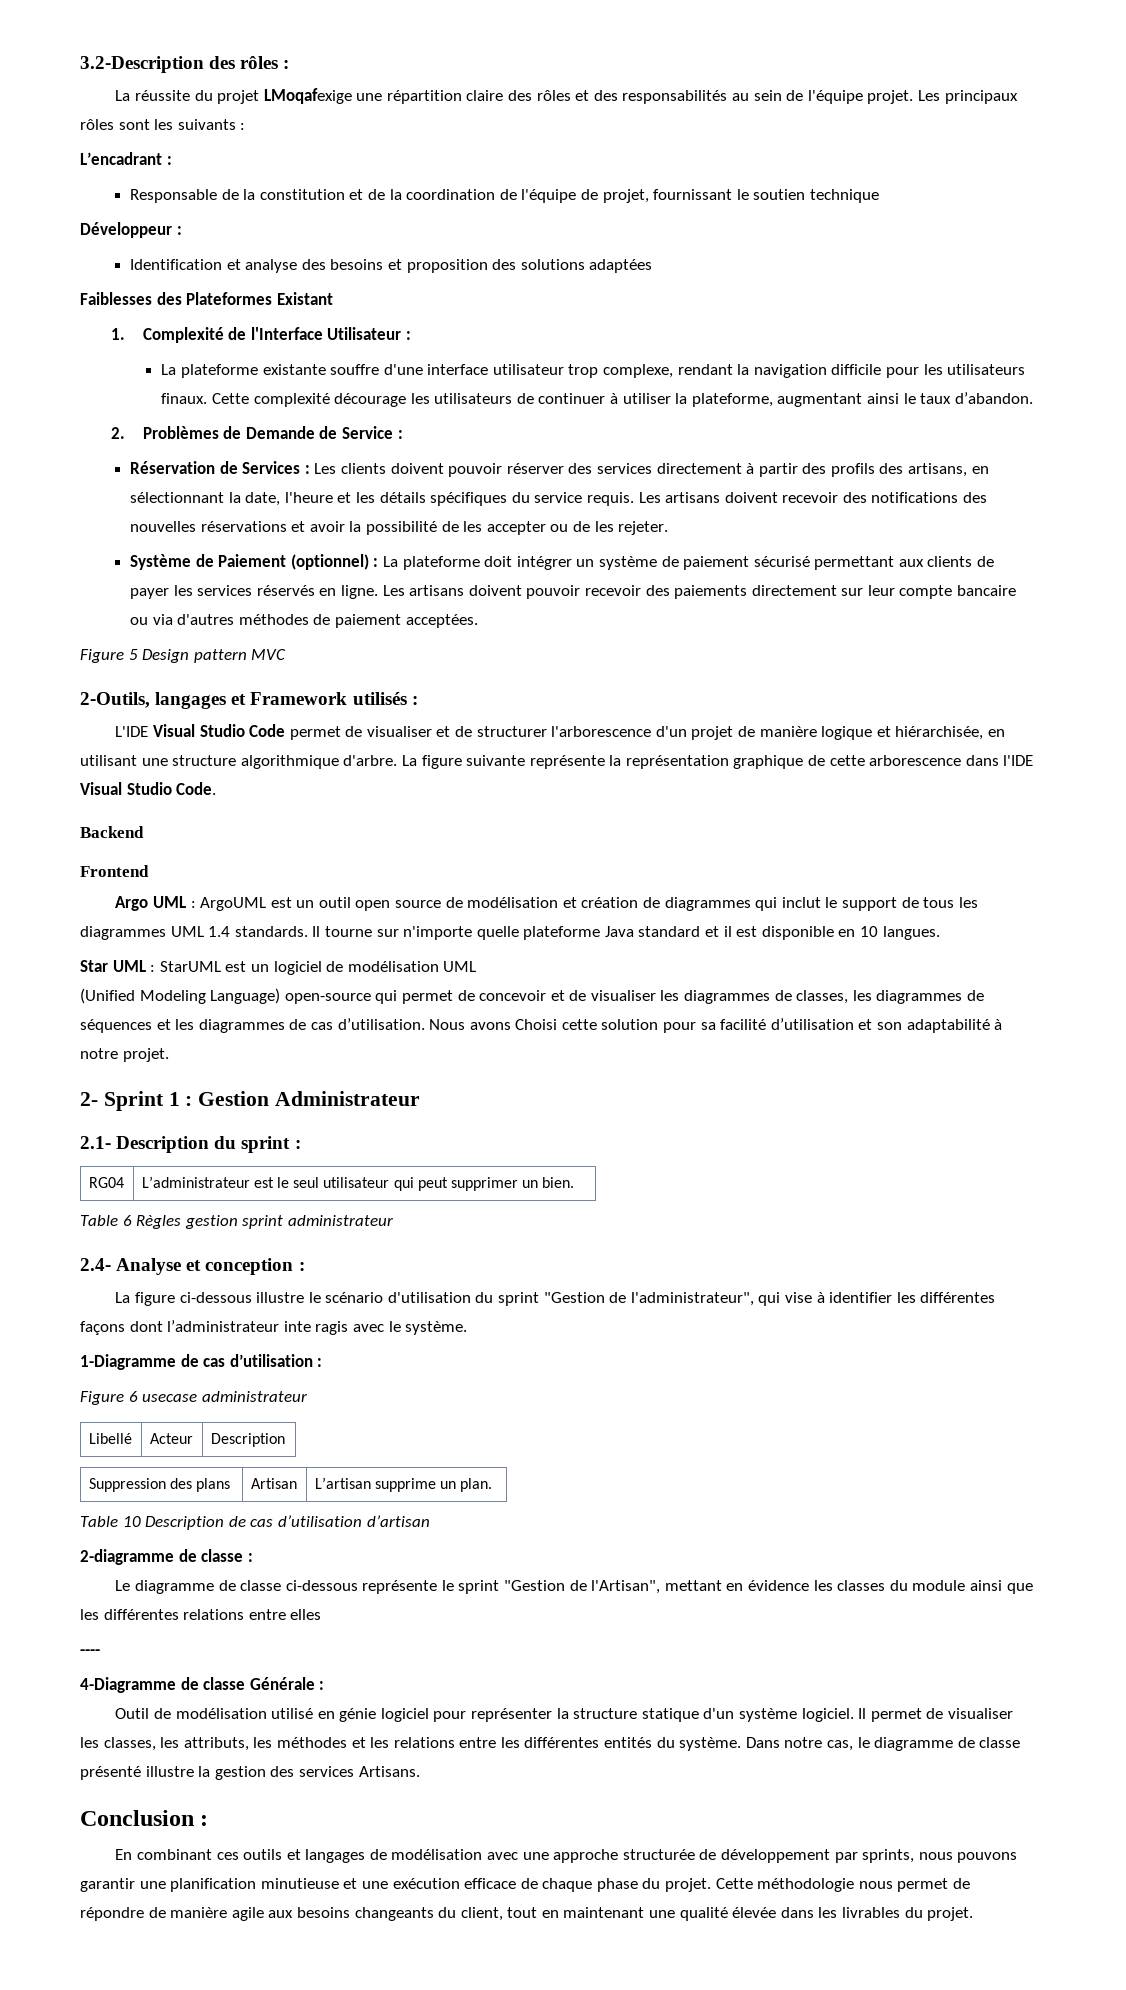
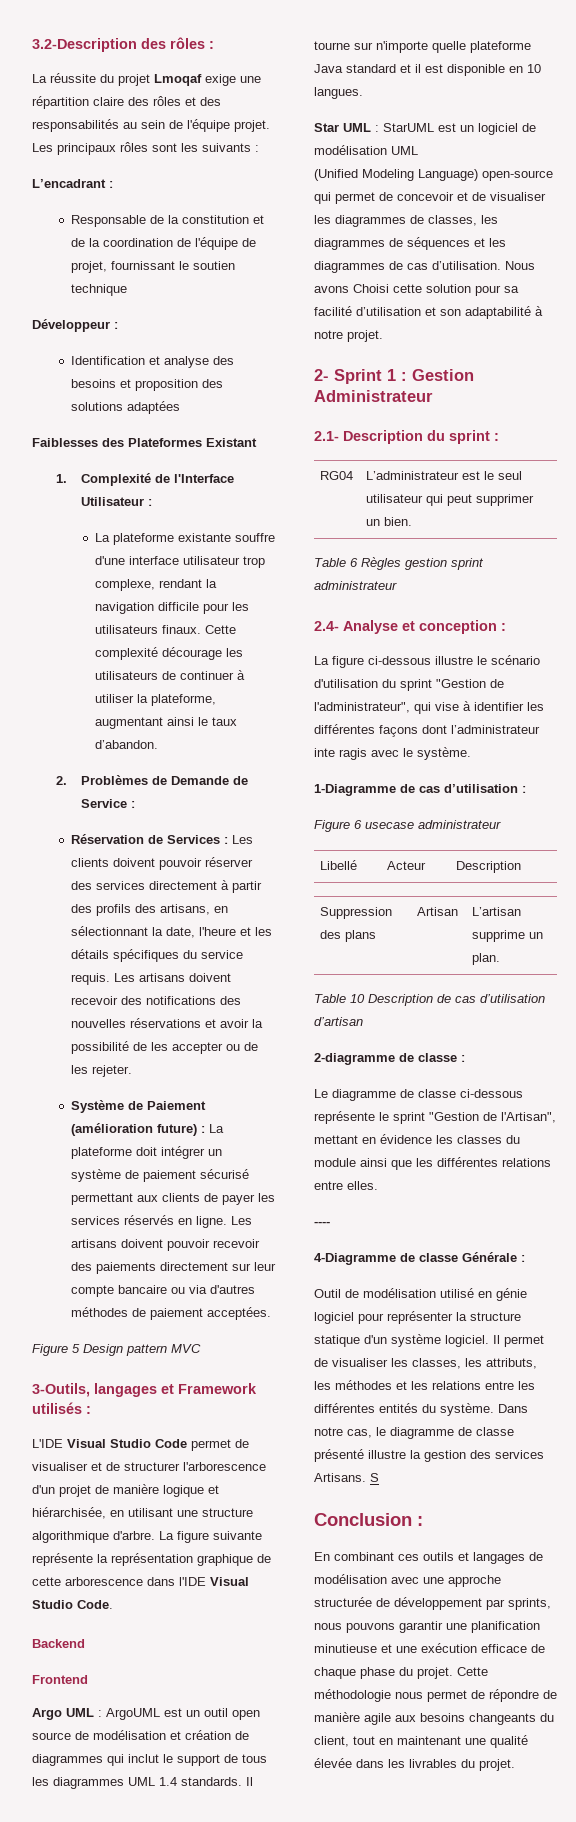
[263,88,352,104] LMoqafexige -> [154,74,236,86] Lmoqaf exige
[290,554,369,570] (optionnel) -> [70,1123,197,1136] (amélioration future)
[80,692,150,708] 2-Outils, -> [32,1383,90,1397] 3-Outils,
[290,1609,322,1620] elles -> [347,1181,378,1190] elles.
(420, 1771) none -> [370,1473,379,1482] S

